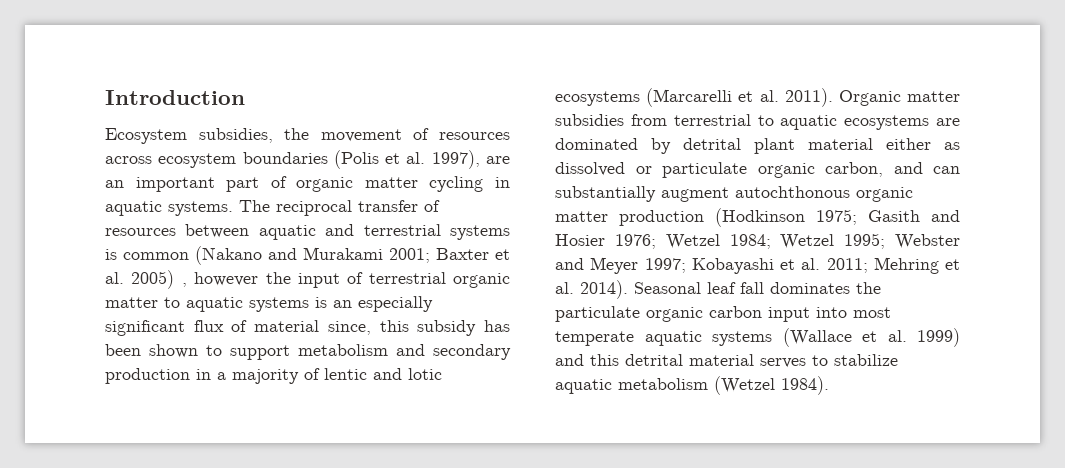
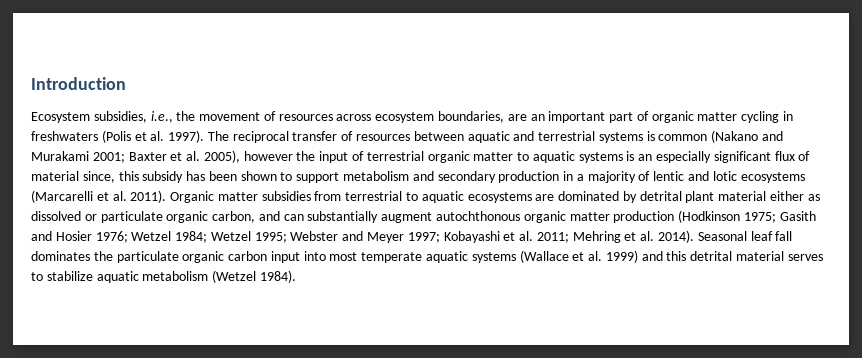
(273, 135) none -> [150,111,173,123] i.e.,
[242,150,480,169] boundaries (Polis et al. 1997), -> [438,111,505,123] boundaries,
[105,201,233,216] aquatic systems. -> [31,130,205,143] freshwaters (Polis et al. 1997).
[131,270,187,289] 2005) , -> [203,150,240,163] 2005),

